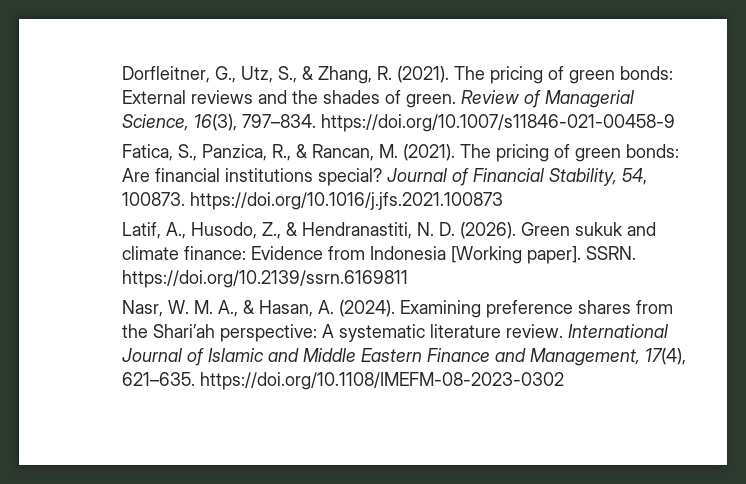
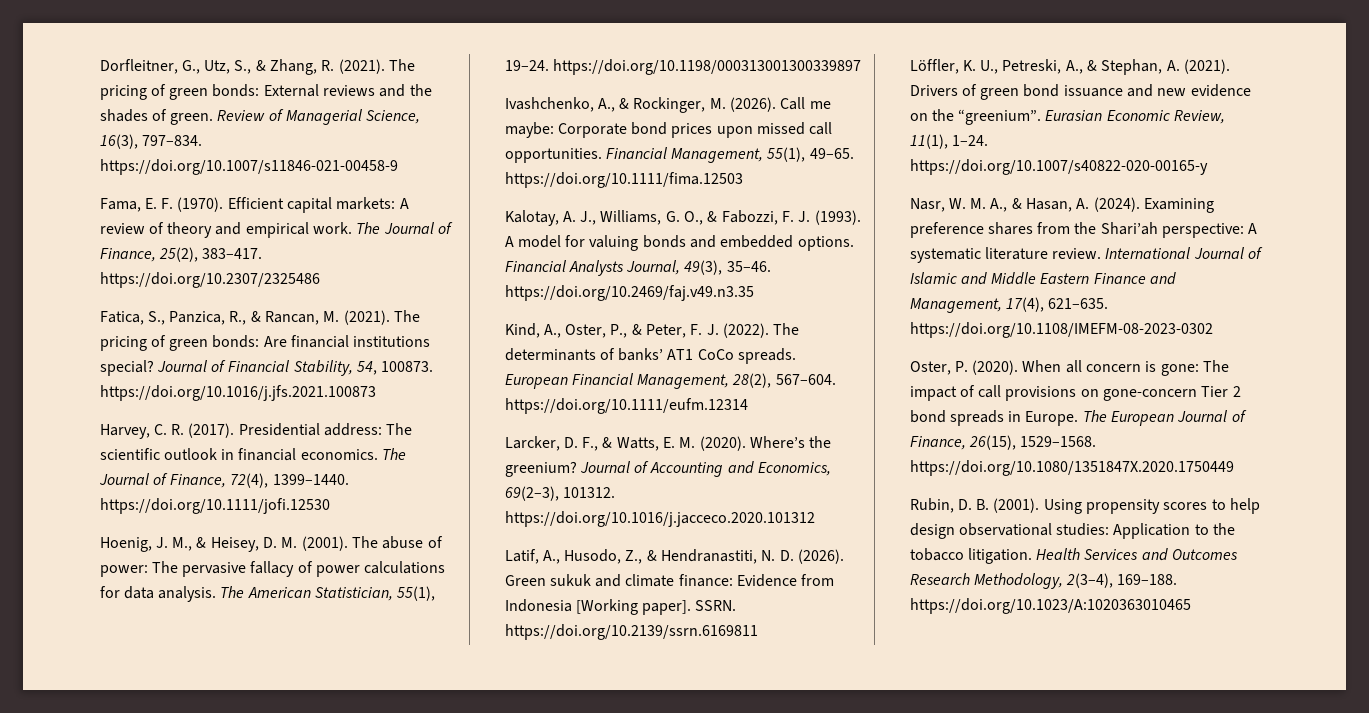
(676, 123) none -> [99,197,409,213] [99,222,454,238] [99,247,263,262] [99,272,320,288] // Fama, E. F. (1970). Efficient capital markets: A review of theory and empirical work. The Journal of Finance, 25(2), 383–417. https://doi.org/10.2307/2325486
(504, 201) none -> [99,423,413,439] [99,448,407,461] [98,473,349,488] [99,498,330,514] [99,536,443,552] [99,561,446,577] [99,586,436,602] [504,59,861,75] [504,97,831,113] [504,122,833,138] [504,147,854,163] [504,172,743,188] [504,210,861,226] [504,235,854,251] [504,260,771,276] [504,285,754,301] [504,323,800,338] [504,348,797,364] [504,373,836,389] [504,398,748,414] [504,436,832,451] [504,461,832,477] [504,486,615,501] [504,511,815,527] // Harvey, C. R. (2017). Presidential address: The scientific outlook in financial economics. The Journal of Finance, 72(4), 1399–1440. https://doi.org/10.1111/jofi.12530 // Hoenig, J. M., & Heisey, D. M. (2001). The abuse of power: The pervasive fallacy of power calculations for data analysis. The American Statistician, 55(1), 19–24. https://doi.org/10.1198/000313001300339897 // Ivashchenko, A., & Rockinger, M. (2026). Call me maybe: Corporate bond prices upon missed call opportunities. Financial Management, 55(1), 49–65. https://doi.org/10.1111/fima.12503 // Kalotay, A. J., Williams, G. O., & Fabozzi, F. J. (1993). A model for valuing bonds and embedded options. Financial Analysts Journal, 49(3), 35–46. https://doi.org/10.2469/faj.v49.n3.35 // Kind, A., Oster, P., & Peter, F. J. (2022). The determinants of banks’ AT1 CoCo spreads. European Financial Management, 28(2), 567–604. https://doi.org/10.1111/eufm.12314 // Larcker, D. F., & Watts, E. M. (2020). Where’s the greenium? Journal of Accounting and Economics, 69(2–3), 101312. https://doi.org/10.1016/j.jacceco.2020.101312
(409, 279) none -> [909,59,1231,75] [909,84,1251,100] [909,109,1226,125] [909,134,988,149] [909,159,1208,175] // Löffler, K. U., Petreski, A., & Stephan, A. (2021). Drivers of green bond issuance and new evidence on the “greenium”. Eurasian Economic Review, 11(1), 1–24. https://doi.org/10.1007/s40822-020-00165-y
(565, 381) none -> [909,360,1230,376] [909,385,1241,401] [909,410,1247,426] [909,435,1097,450] [909,460,1234,476] [909,498,1261,514] [909,523,1236,539] [909,548,1239,564] [909,573,1178,589] [909,598,1191,614] // Oster, P. (2020). When all concern is gone: The impact of call provisions on gone-concern Tier 2 bond spreads in Europe. The European Journal of Finance, 26(15), 1529–1568. https://doi.org/10.1080/1351847X.2020.1750449 // Rubin, D. B. (2001). Using propensity scores to help design observational studies: Application to the tobacco litigation. Health Services and Outcomes Research Methodology, 2(3–4), 169–188. https://doi.org/10.1023/A:1020363010465

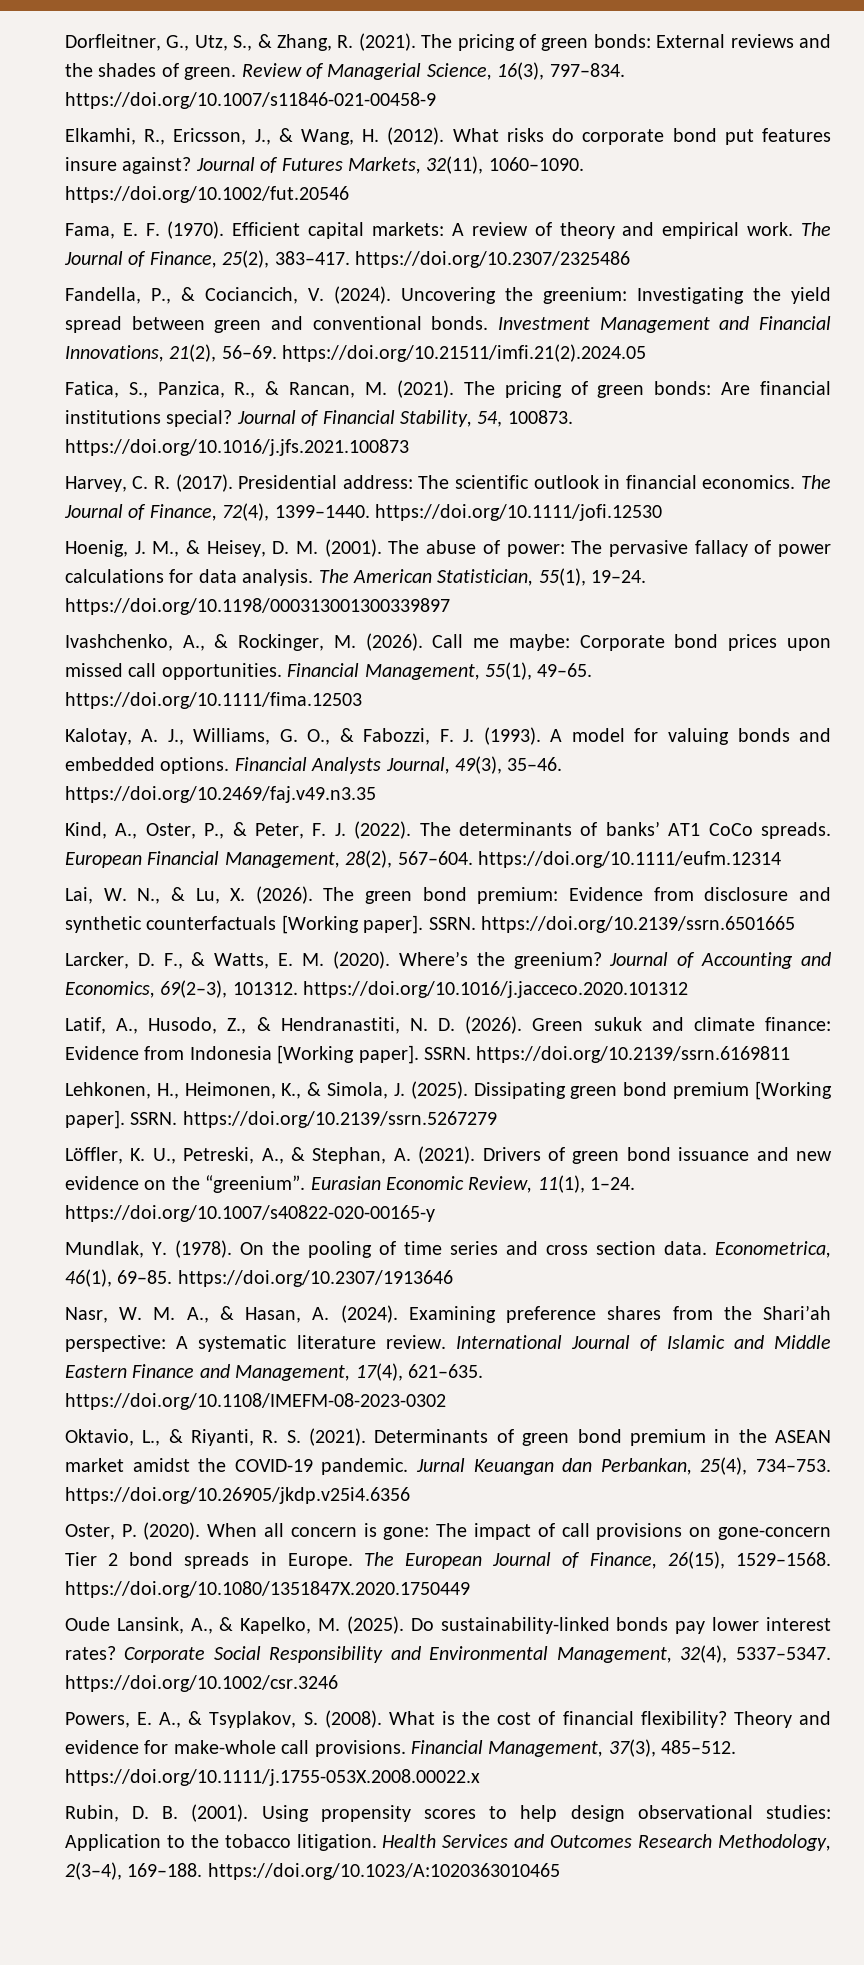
(398, 167) none -> [64,127,831,145] [64,156,584,174] [64,186,349,203] // Elkamhi, R., Ericsson, J., & Wang, H. (2012). What risks do corporate bond put features insure against? Journal of Futures Markets, 32(11), 1060–1090. https://doi.org/10.1002/fut.20546
(320, 280) none -> [64,286,832,304] [64,316,832,333] [64,344,647,362] // Fandella, P., & Cociancich, V. (2024). Uncovering the greenium: Investigating the yield spread between green and conventional bonds. Investment Management and Financial Innovations, 21(2), 56–69. https://doi.org/10.21511/imfi.21(2).2024.05
(748, 406) none -> [64,886,831,904] [64,915,795,934] // Lai, W. N., & Lu, X. (2026). The green bond premium: Evidence from disclosure and synthetic counterfactuals [Working paper]. SSRN. https://doi.org/10.2139/ssrn.6501665
(758, 632) none -> [64,1081,832,1100] [64,1110,497,1129] // Lehkonen, H., Heimonen, K., & Simola, J. (2025). Dissipating green bond premium [Working paper]. SSRN. https://doi.org/10.2139/ssrn.5267279
(1208, 167) none -> [64,1240,831,1258] [64,1269,453,1287] // Mundlak, Y. (1978). On the pooling of time series and cross section data. Econometrica, 46(1), 69–85. https://doi.org/10.2307/1913646
(1213, 330) none -> [64,1428,832,1446] [64,1457,831,1475] [64,1487,410,1504] // Oktavio, L., & Riyanti, R. S. (2021). Determinants of green bond premium in the ASEAN market amidst the COVID-19 pandemic. Jurnal Keuangan dan Perbankan, 25(4), 734–753. https://doi.org/10.26905/jkdp.v25i4.6356
(1234, 468) none -> [64,1616,831,1634] [64,1645,831,1663] [64,1675,338,1692] [64,1710,831,1728] [64,1739,737,1757] [64,1769,480,1786] // Oude Lansink, A., & Kapelko, M. (2025). Do sustainability-linked bonds pay lower interest rates? Corporate Social Responsibility and Environmental Management, 32(4), 5337–5347. https://doi.org/10.1002/csr.3246 // Powers, E. A., & Tsyplakov, S. (2008). What is the cost of financial flexibility? Theory and evidence for make-whole call provisions. Financial Management, 37(3), 485–512. https://doi.org/10.1111/j.1755-053X.2008.00022.x

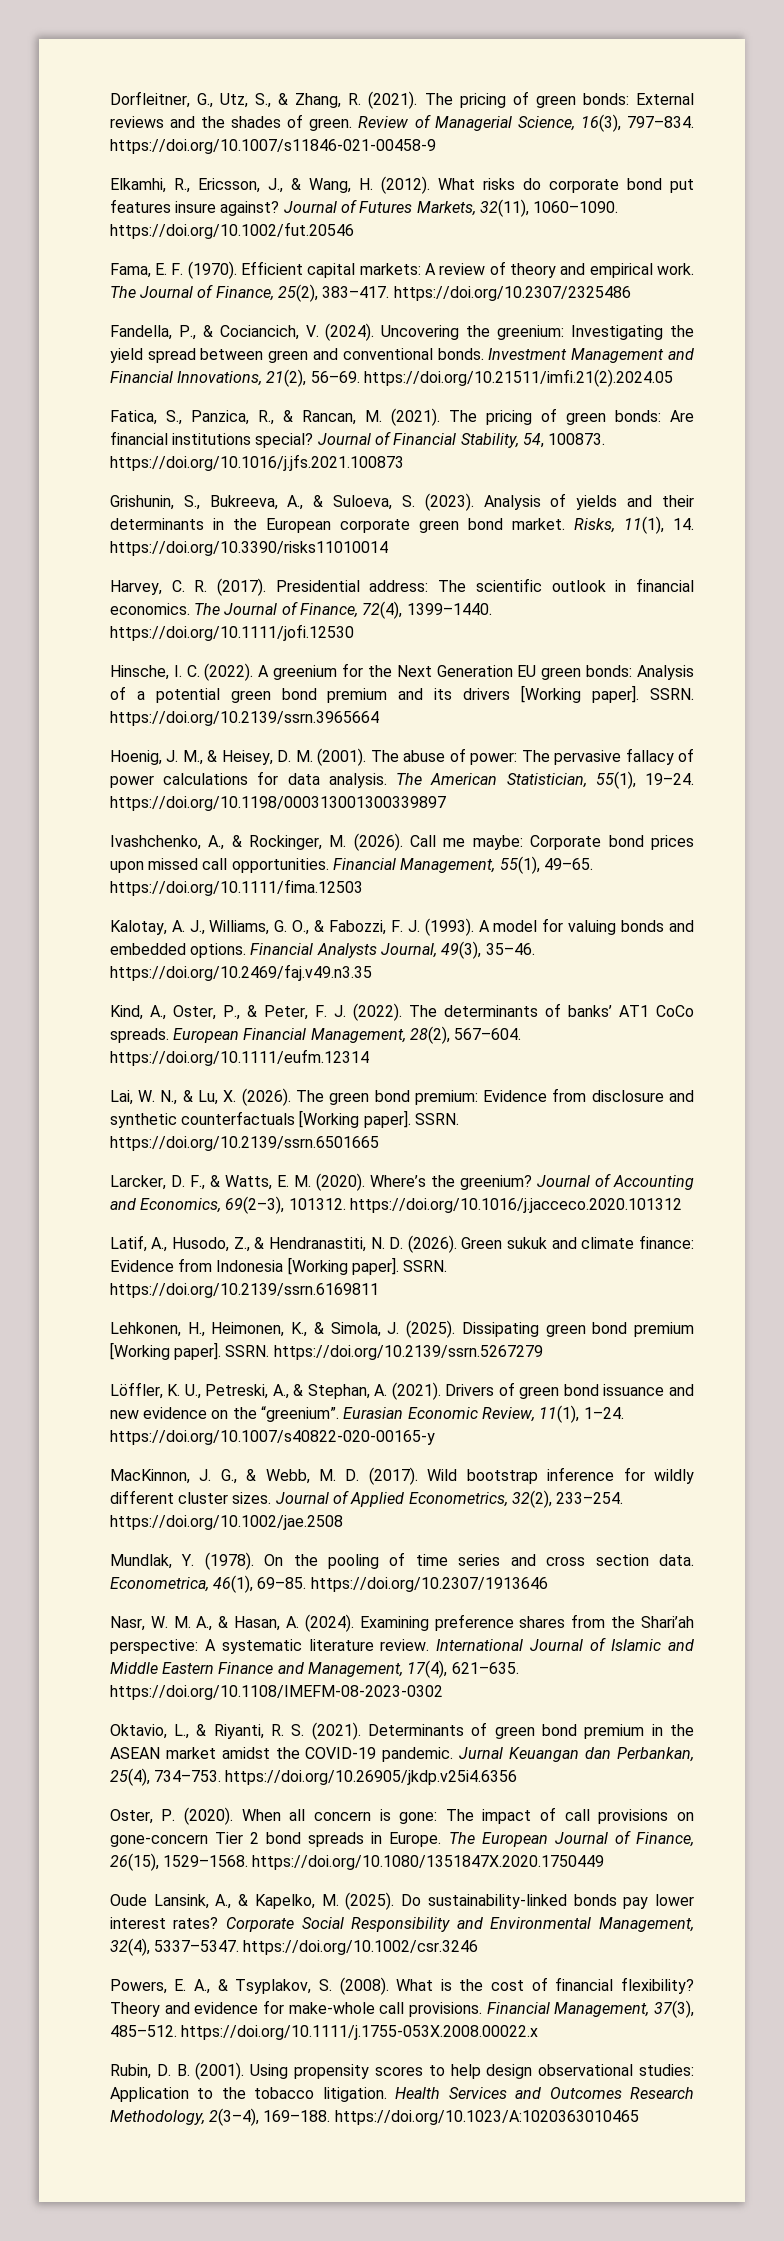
(409, 447) none -> [109,493,694,511] [109,516,694,534] [109,541,388,556] // Grishunin, S., Bukreeva, A., & Suloeva, S. (2023). Analysis of yields and their determinants in the European corporate green bond market. Risks, 11(1), 14. https://doi.org/10.3390/risks11010014
(662, 512) none -> [109,663,695,681] [109,685,695,703] [109,711,379,726] // Hinsche, I. C. (2022). A greenium for the Next Generation EU green bonds: Analysis of a potential green bond premium and its drivers [Working paper]. SSRN. https://doi.org/10.2139/ssrn.3965664
(435, 1213) none -> [109,1467,695,1485] [109,1490,624,1508] [109,1515,343,1530] // MacKinnon, J. G., & Webb, M. D. (2017). Wild bootstrap inference for wildly different cluster sizes. Journal of Applied Econometrics, 32(2), 233–254. https://doi.org/10.1002/jae.2508

